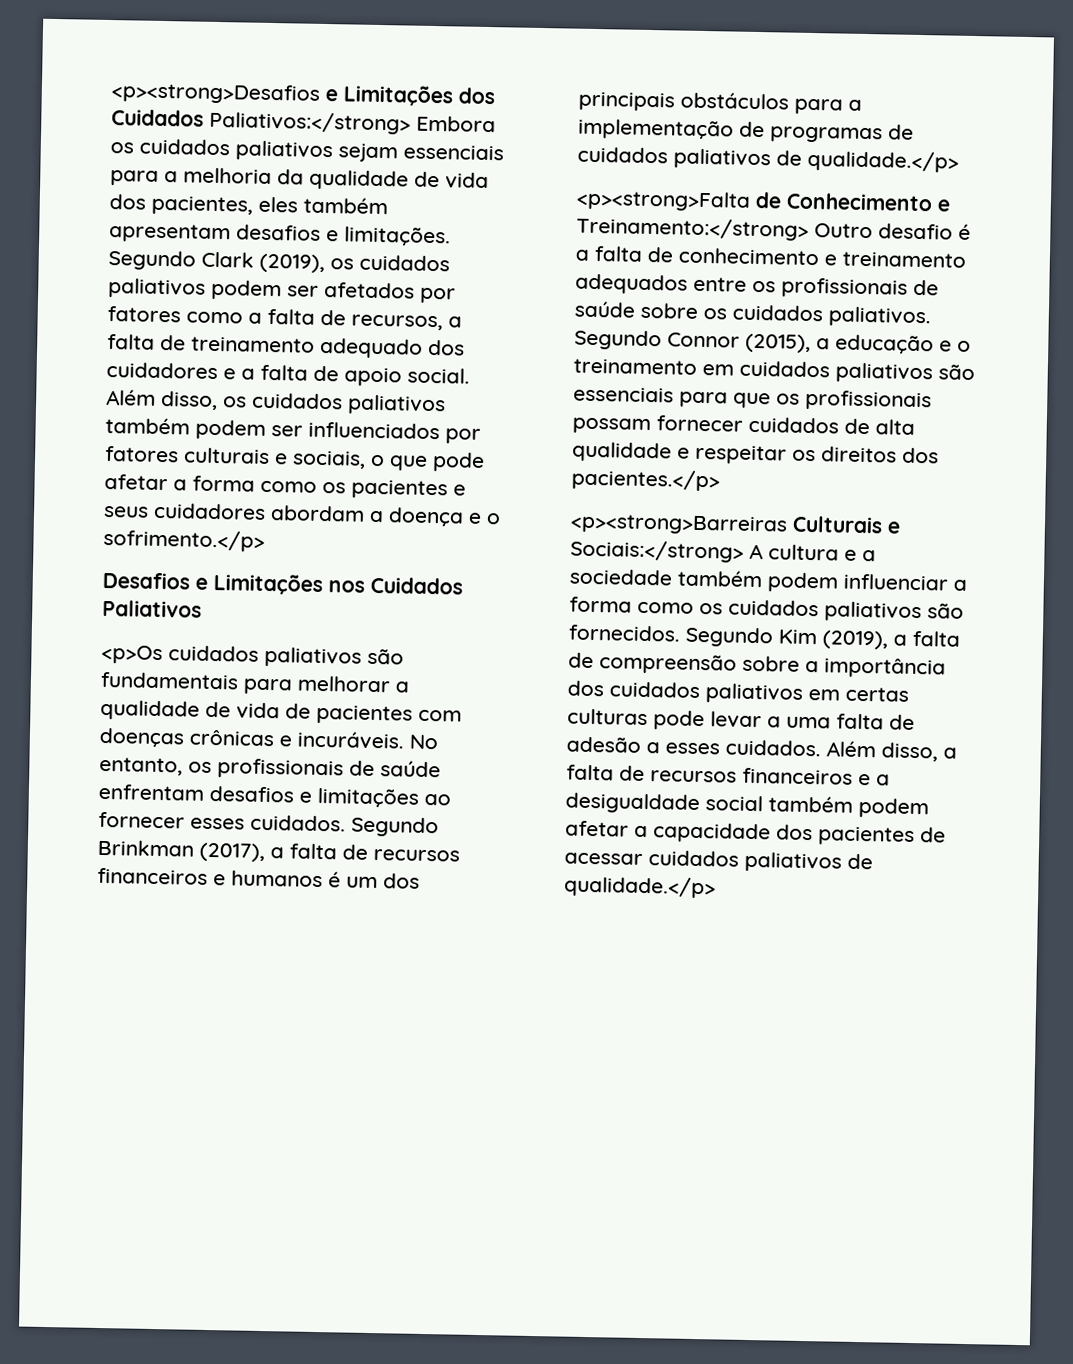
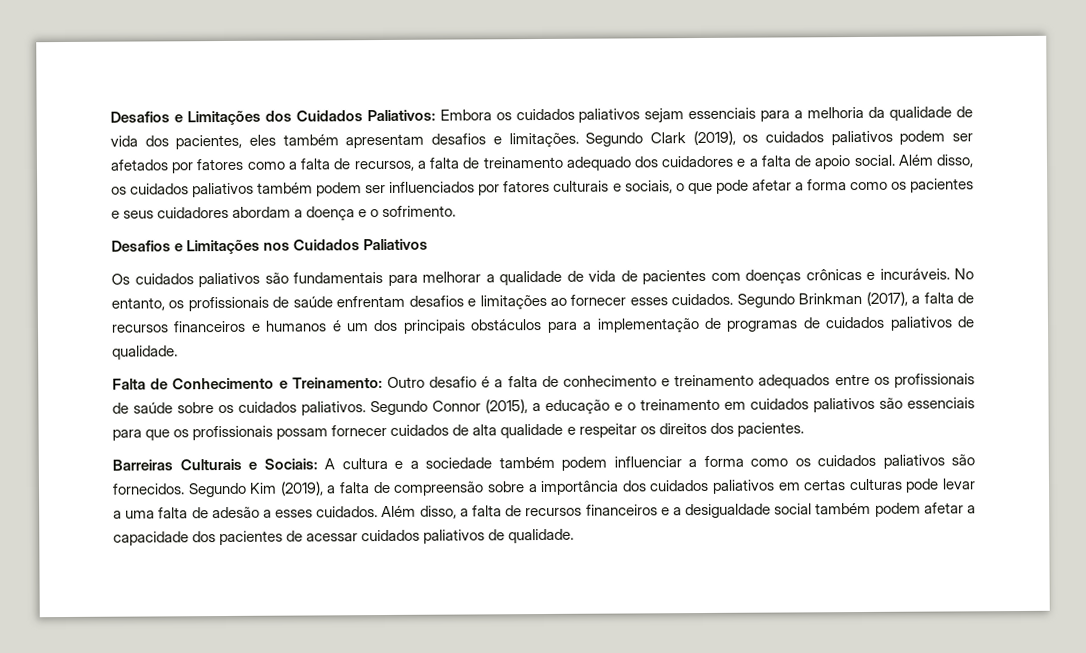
[111,82,320,105] <p><strong>Desafios -> [110,111,170,123] Desafios
[209,110,411,135] Paliativos:</strong> -> [366,109,436,122] Paliativos:
[103,528,265,552] sofrimento.</p> -> [382,205,457,218] sofrimento.
[101,644,163,665] <p>Os -> [111,273,130,285] Os
[807,149,959,173] [576,189,751,212] qualidade.</p> // <p><strong>Falta -> [112,345,178,360] [112,378,146,390] qualidade. // Falta
[576,216,809,241] Treinamento:</strong> -> [291,377,383,389] Treinamento:
[571,468,720,492] [570,513,788,536] pacientes.</p> // <p><strong>Barreiras -> [736,422,804,437] [112,459,173,471] pacientes. // Barreiras
[570,539,744,563] Sociais:</strong> -> [263,458,318,470] Sociais:
[564,875,716,899] qualidade.</p> -> [508,528,575,544] qualidade.

